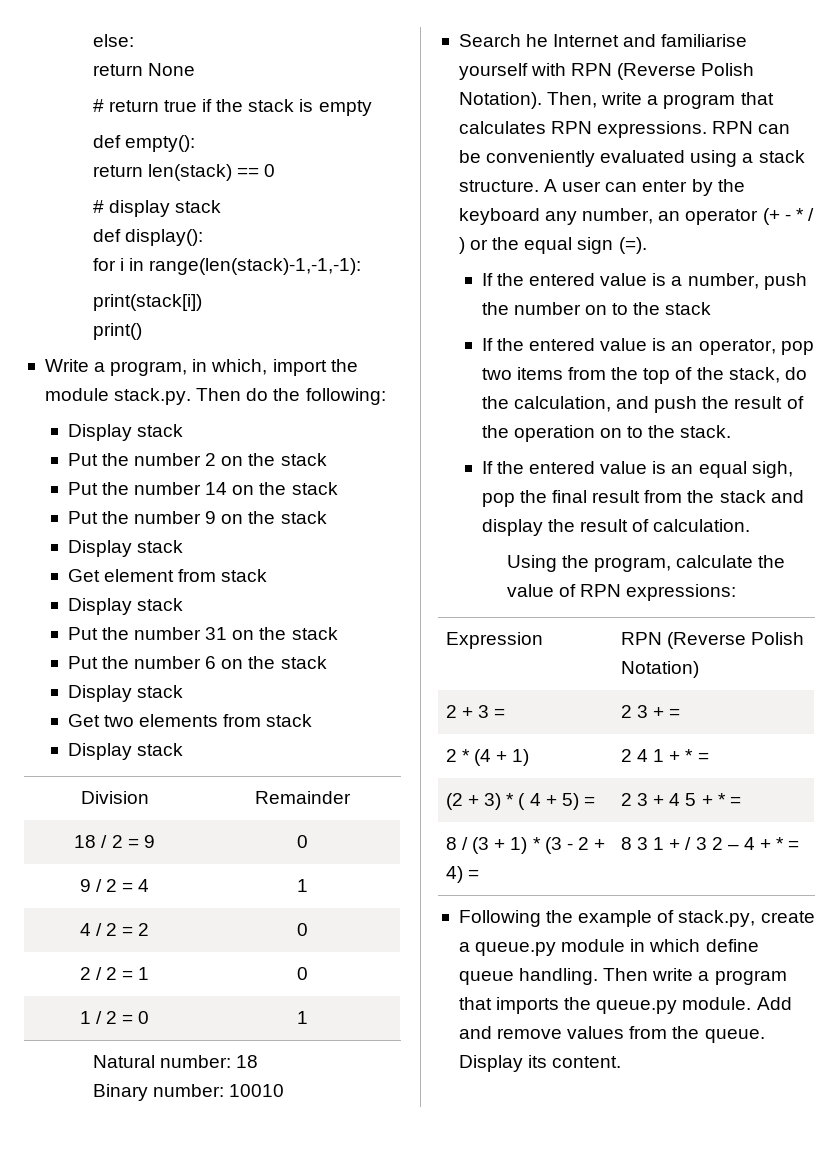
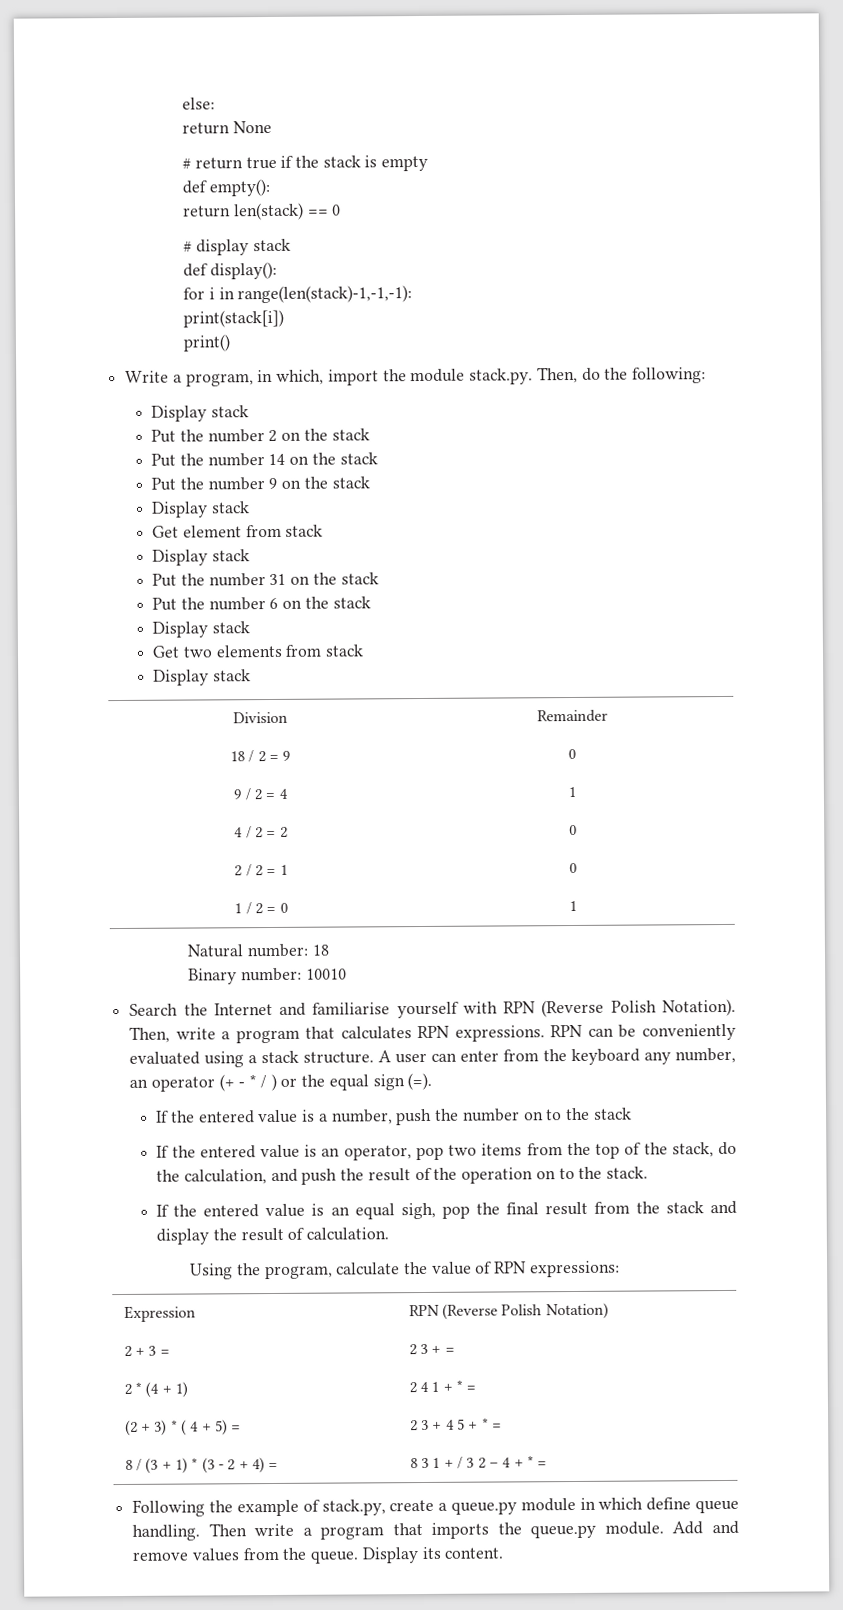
[196,388,242,401] Then -> [536,366,578,384] Then,
[526,34,549,47] he -> [183,1003,208,1016] the
[691,179,713,196] by -> [503,1049,540,1062] from

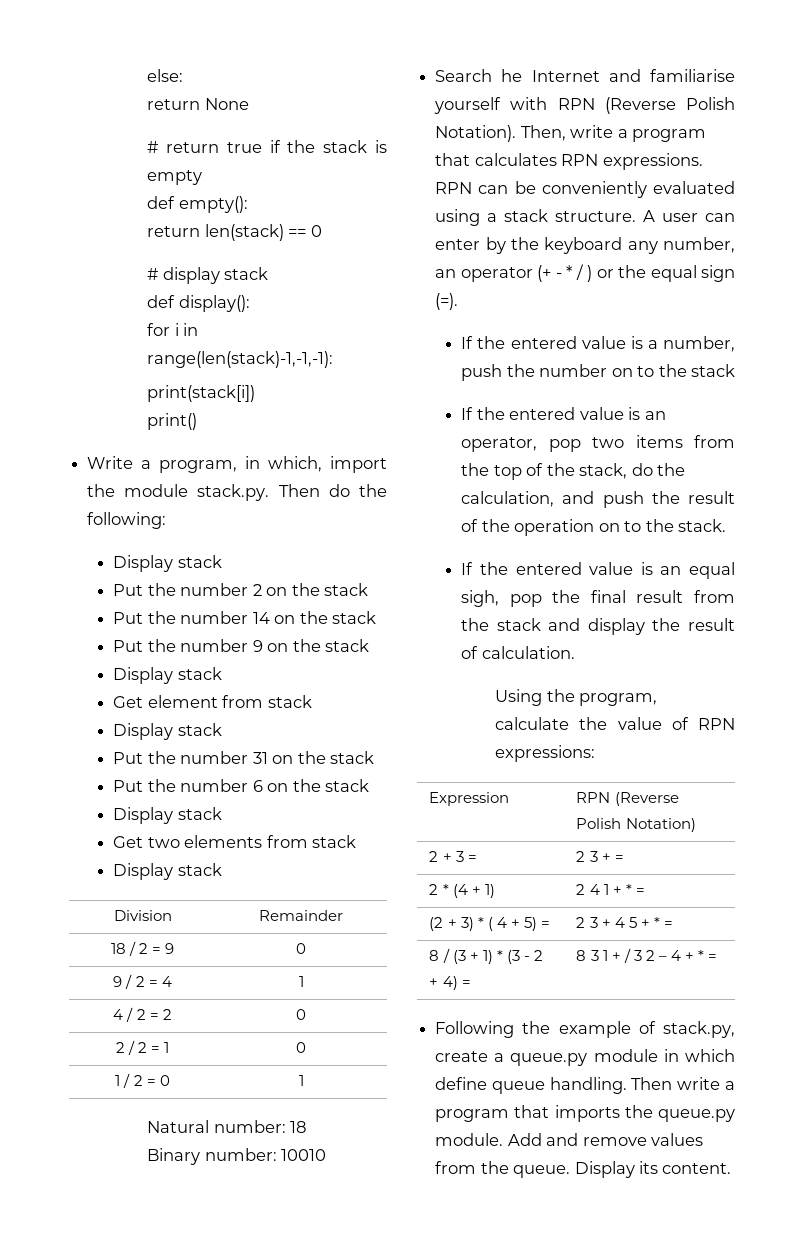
[536,366,578,384] Then, -> [278,484,320,497] Then
[183,1003,208,1016] the -> [501,69,523,82] he
[503,1049,540,1062] from -> [485,237,506,254] by

